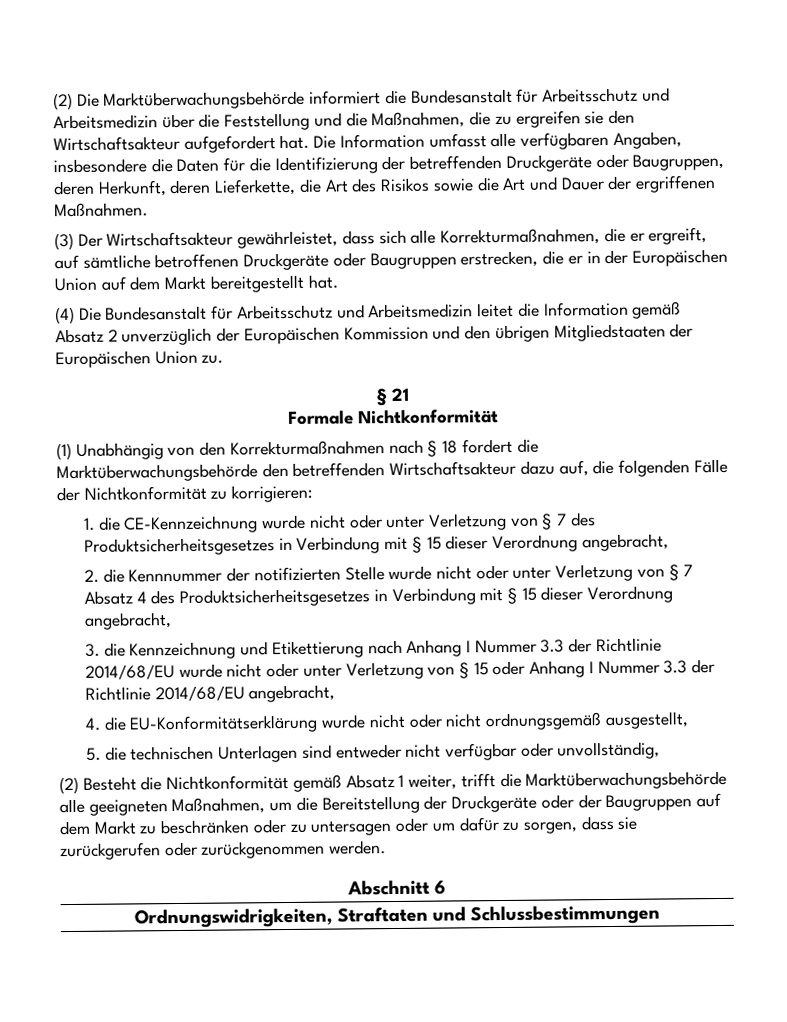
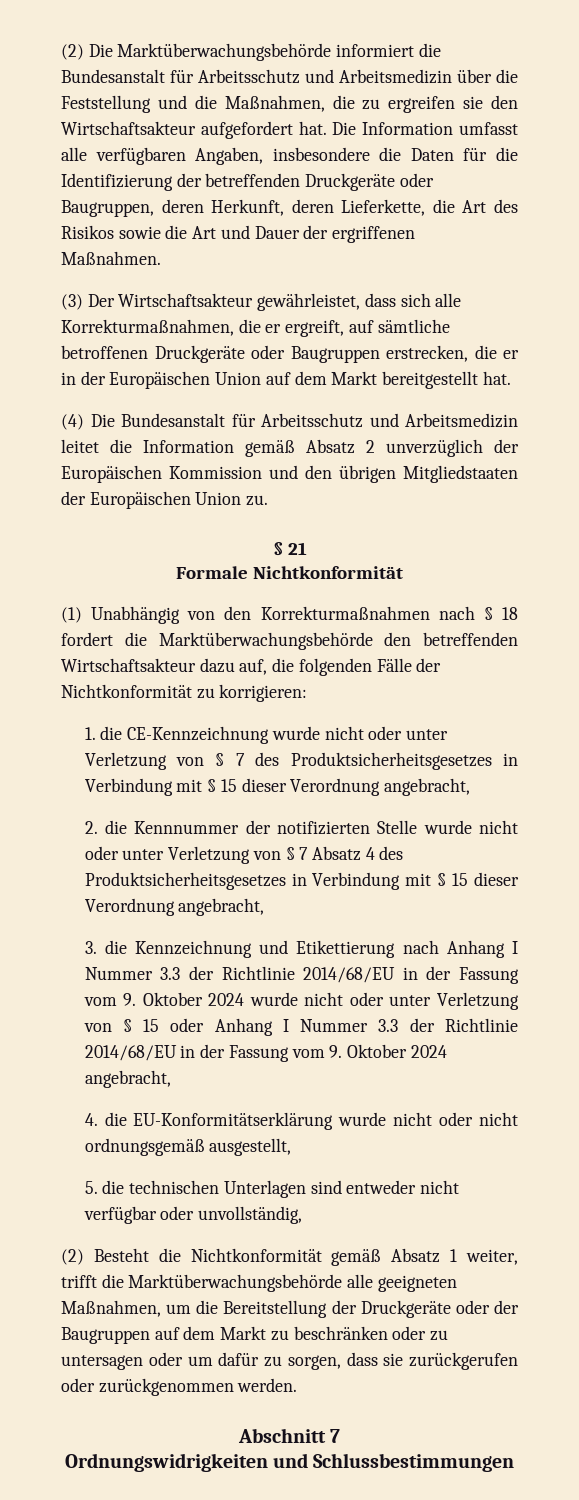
(175, 672) none -> [402,966,519,984] [83,992,245,1006] in der Fassung vom 9. Oktober 2024
(245, 693) none -> [180,1044,447,1062] in der Fassung vom 9. Oktober 2024
[434,880,447,895] [133,906,428,929] 6 // Ordnungswidrigkeiten, Straftaten -> [330,1429,341,1443] [64,1453,268,1472] 7 // Ordnungswidrigkeiten

